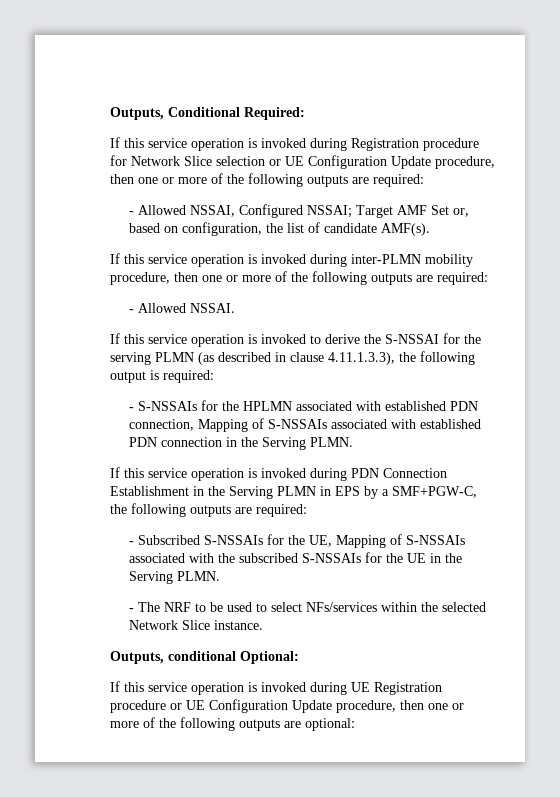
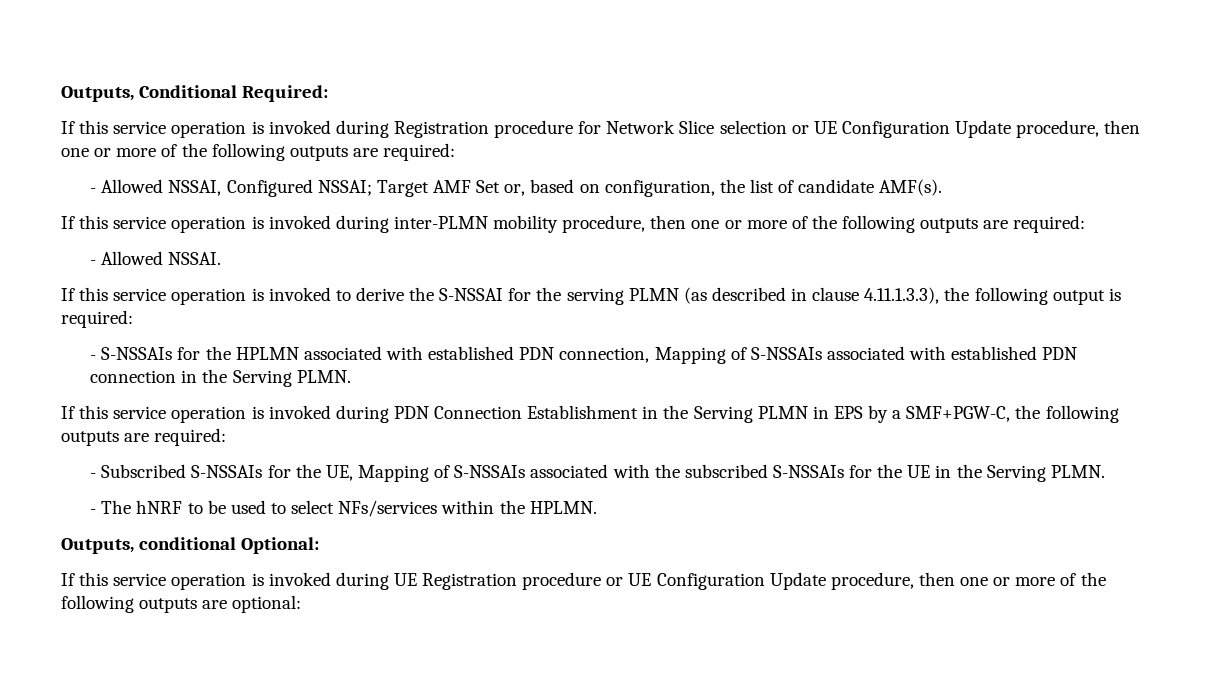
[163,602,191,612] NRF -> [136,500,183,514] hNRF
[441,602,486,612] [128,620,263,630] selected Network Slice instance. -> [529,501,597,514] HPLMN.

